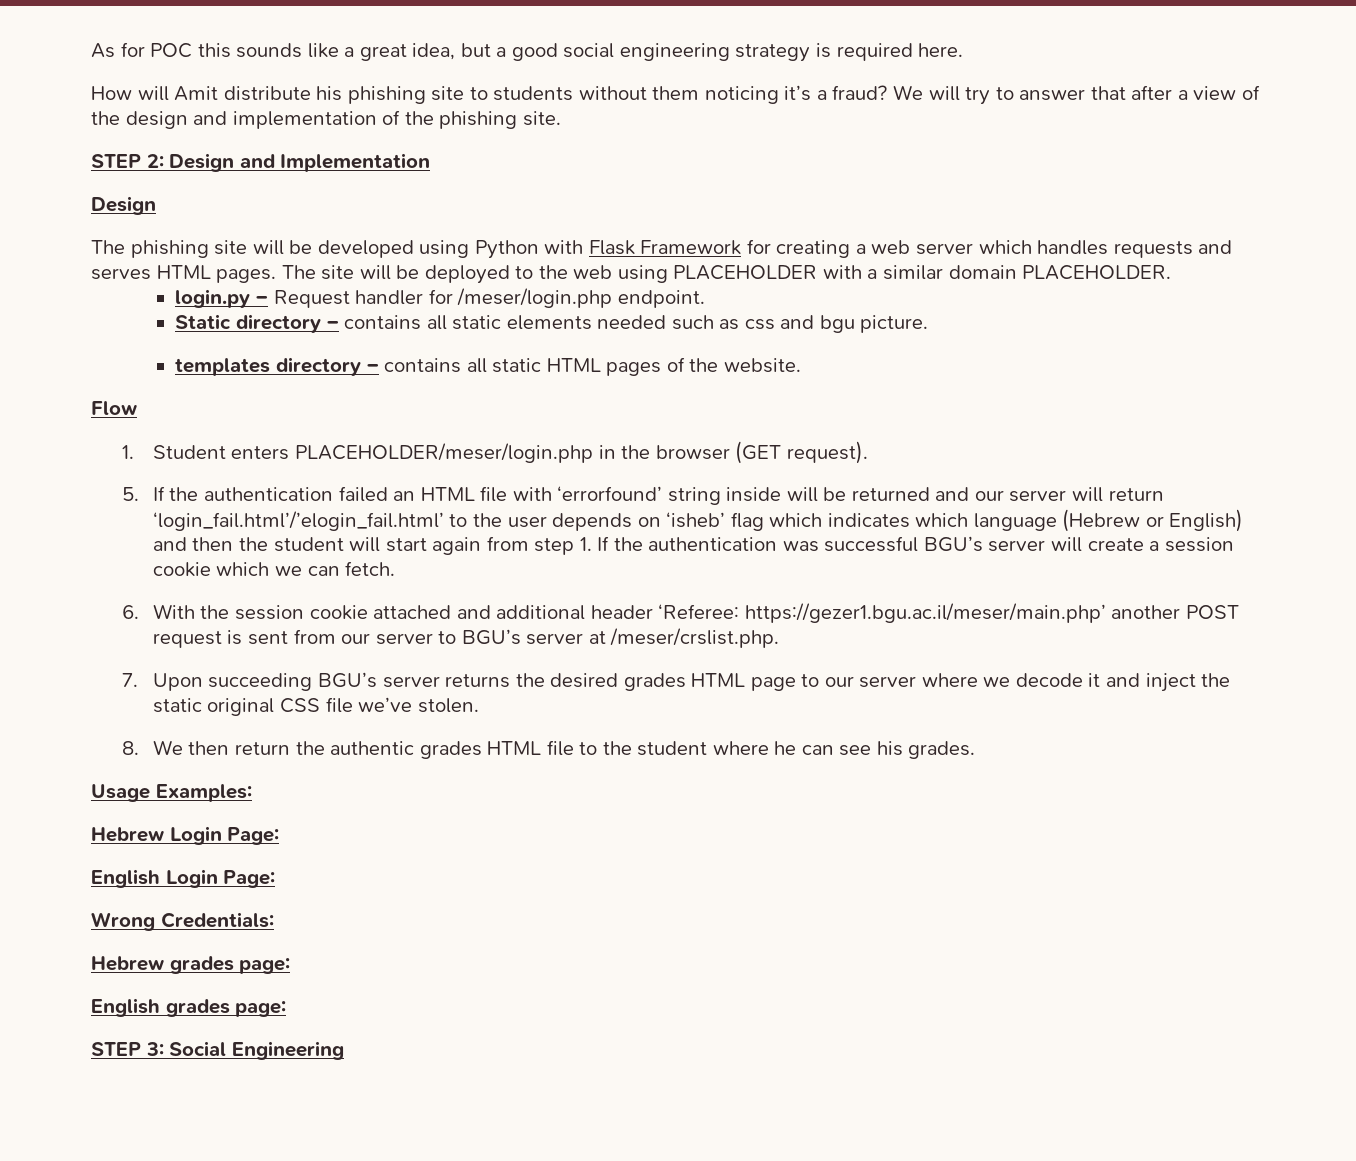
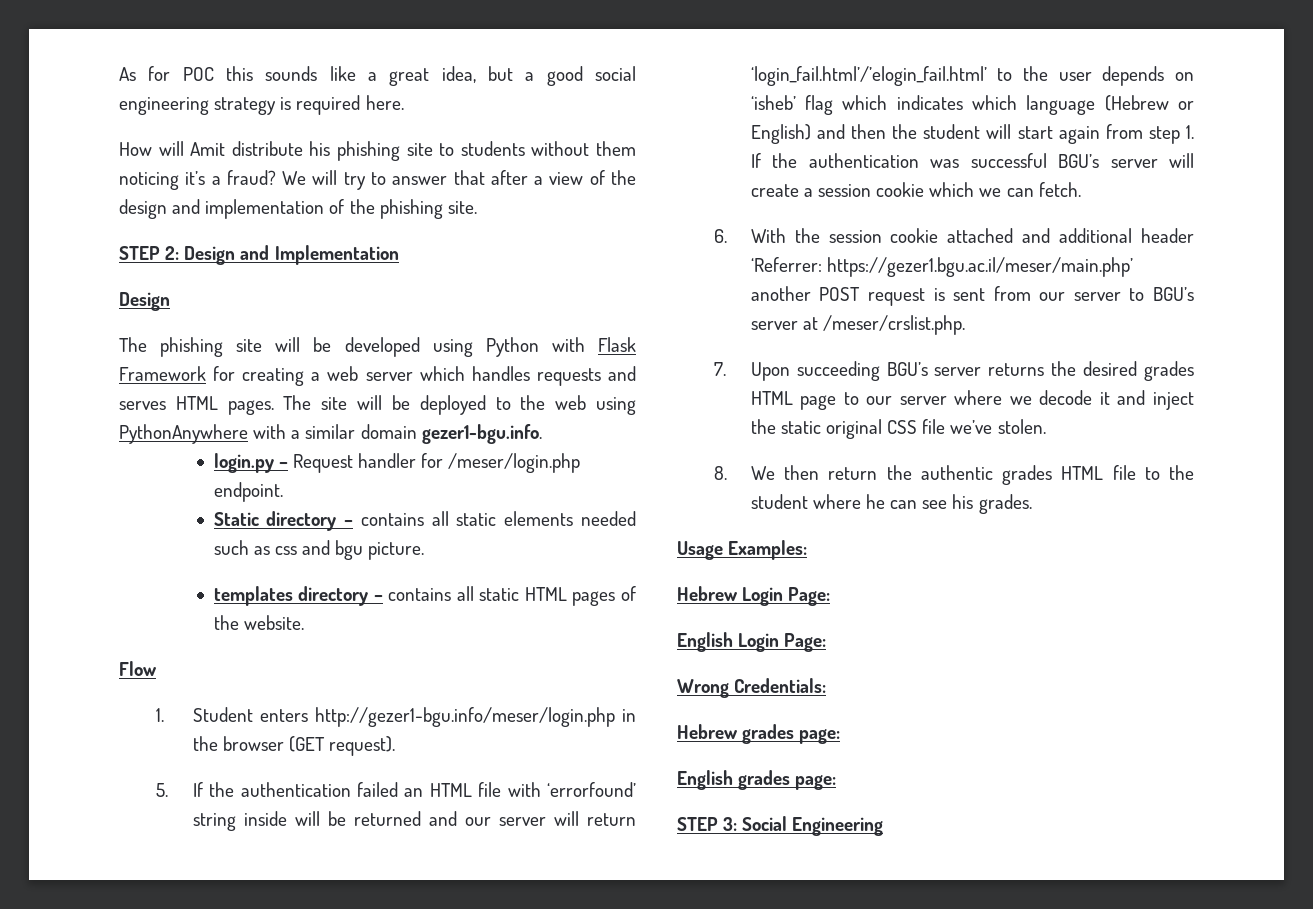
[673,265,818,280] PLACEHOLDER -> [119,424,248,444] PythonAnywhere
[1022,265,1172,280] PLACEHOLDER. -> [421,424,542,444] gezer1-bgu.info.
[294,443,593,463] PLACEHOLDER/meser/login.php -> [314,707,615,727] http://gezer1-bgu.info/meser/login.php
[658,604,740,619] ‘Referee: -> [750,257,822,272] ‘Referrer:

